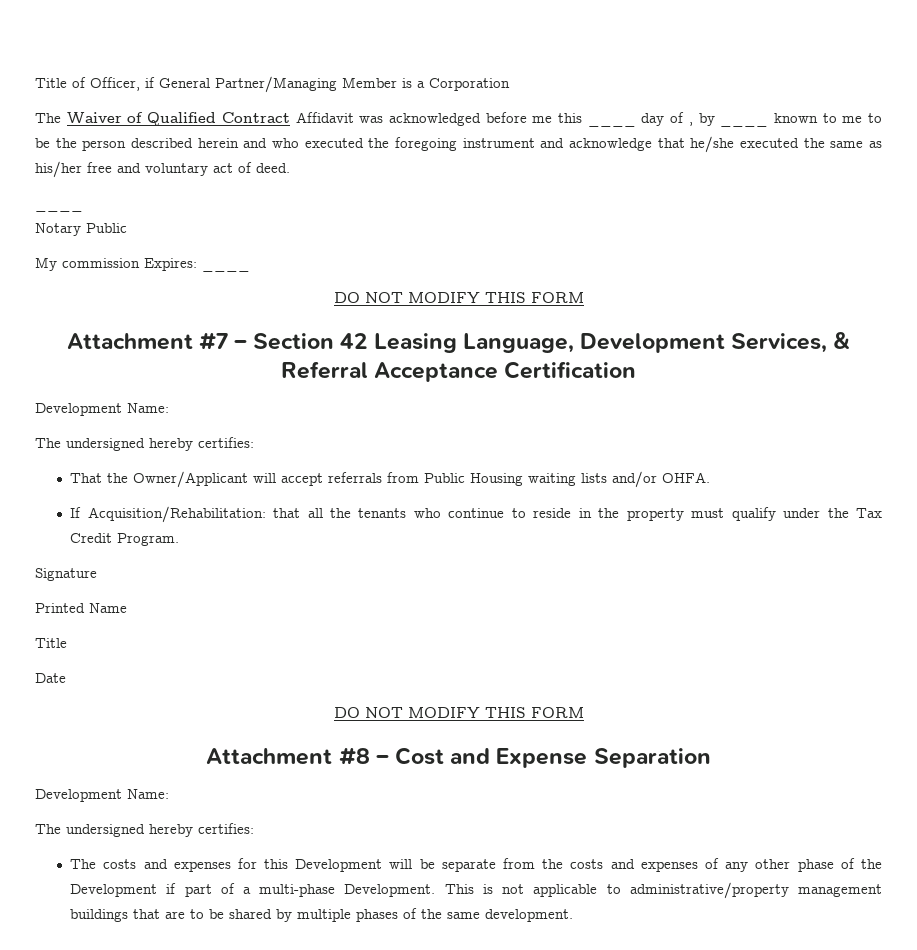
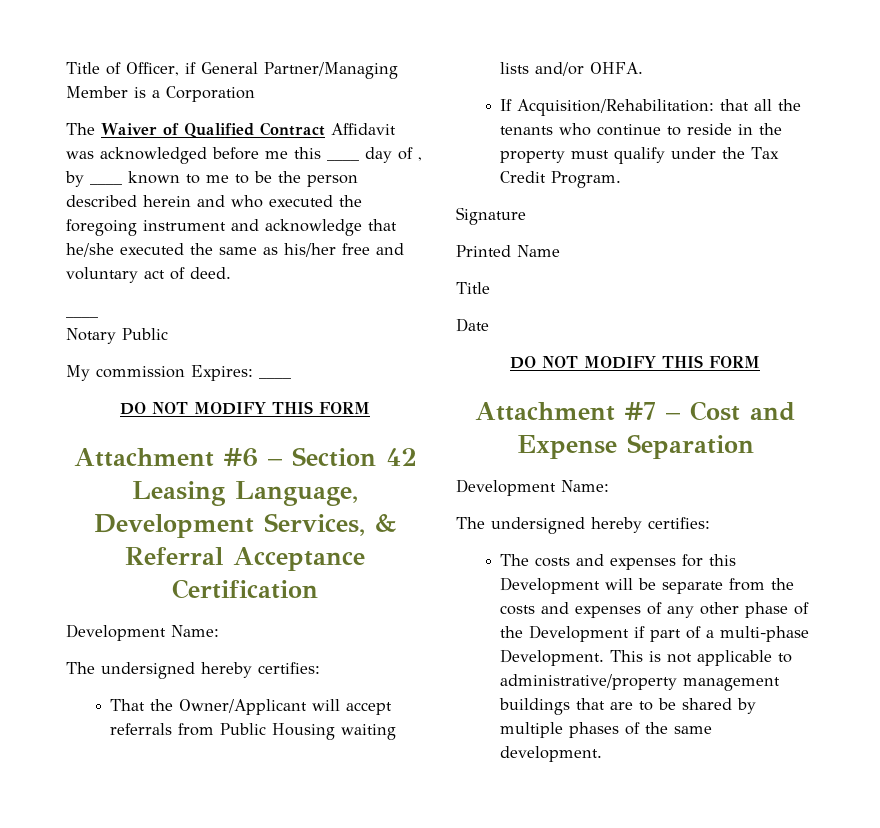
[198,332,228,350] #7 -> [223,448,258,467] #6
[338,747,370,765] #8 -> [625,402,656,420] #7

